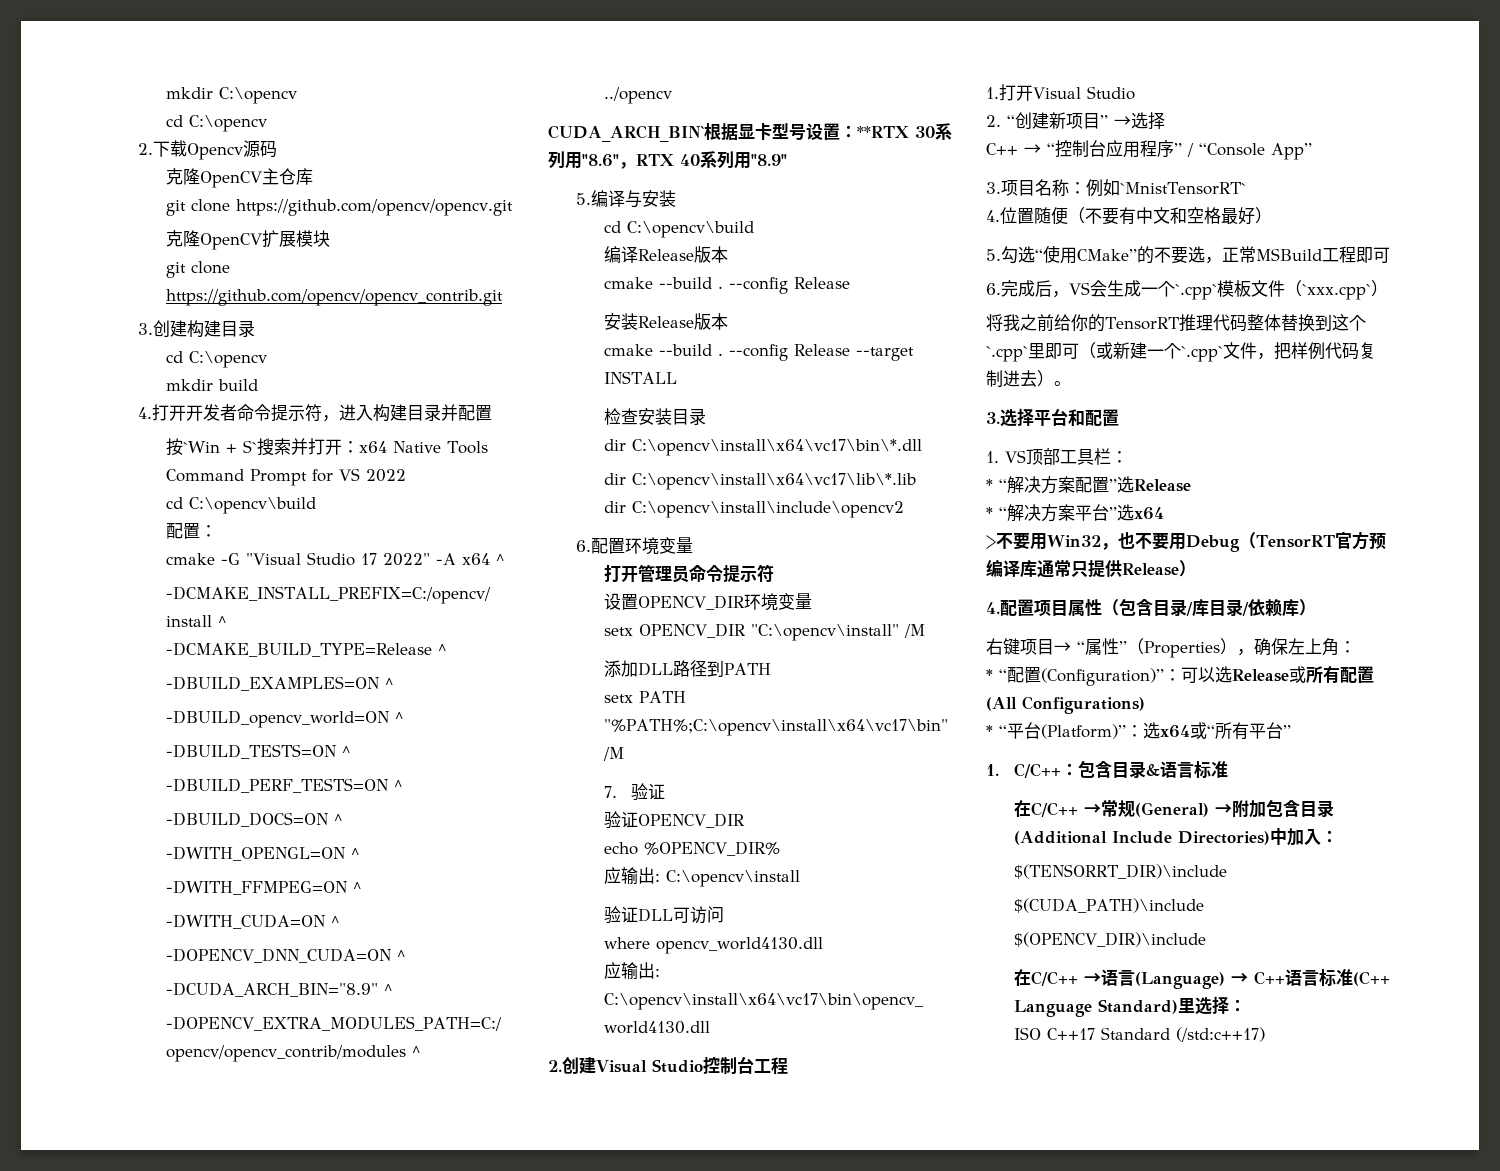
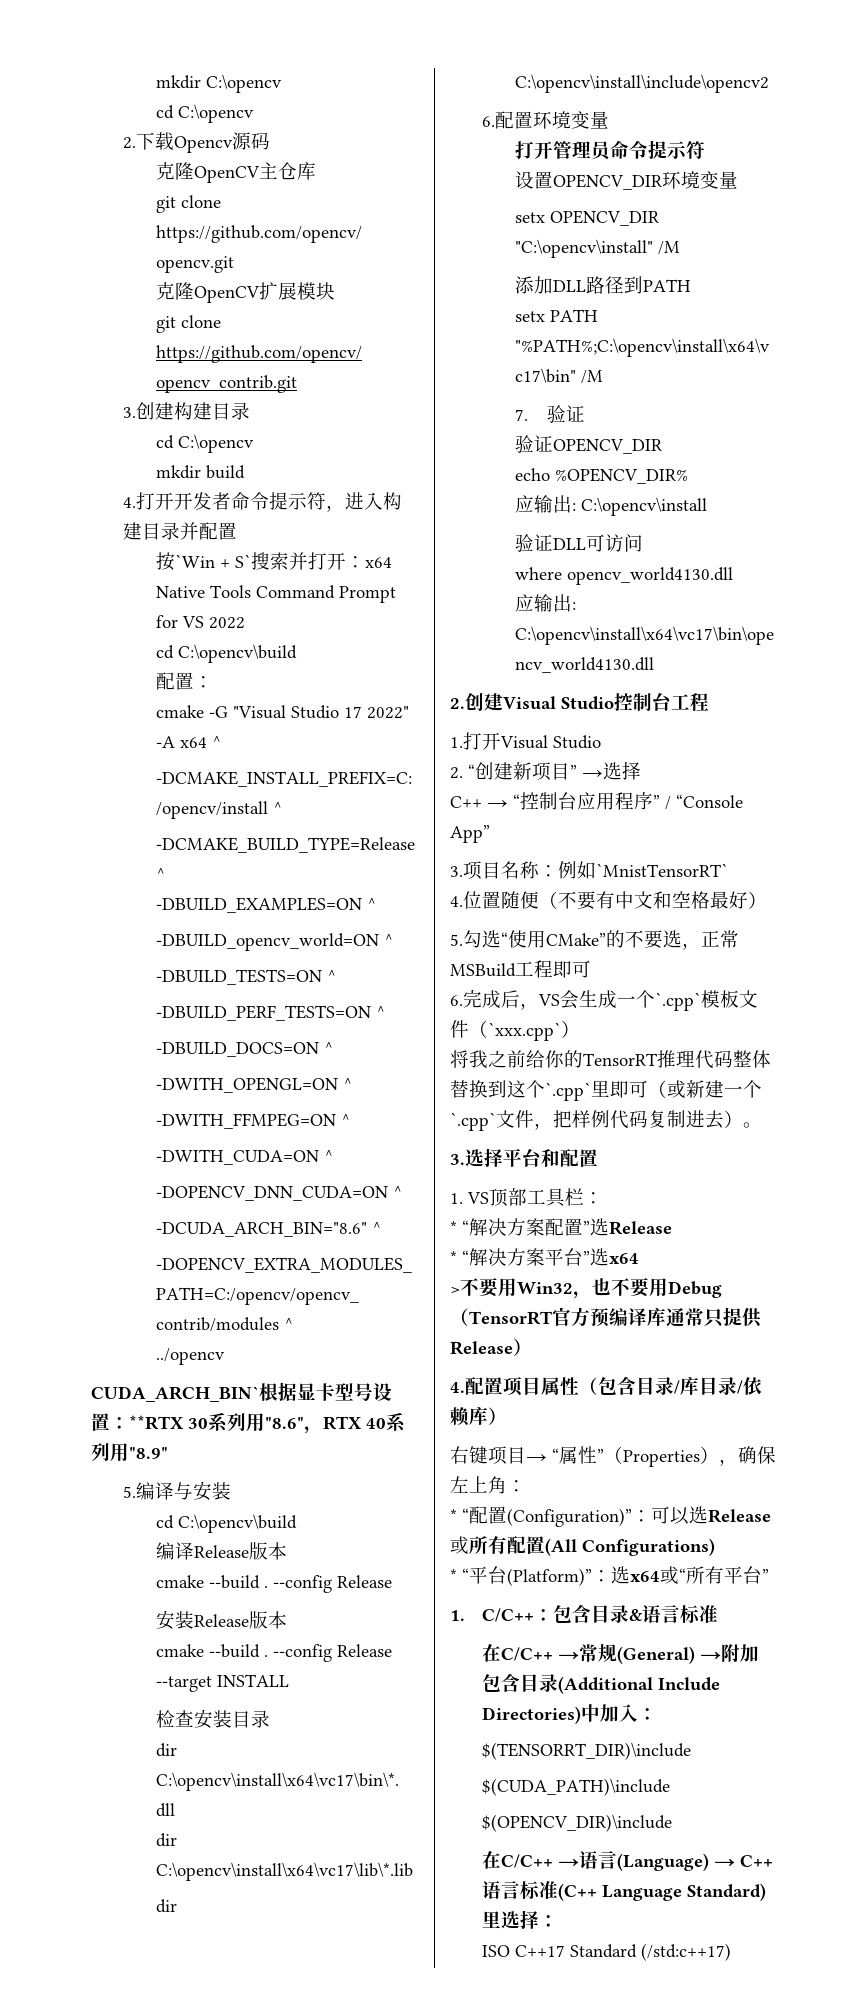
[165,982,378,997] -DCUDA_ARCH_BIN="8.9" -> [155,1222,367,1237] -DCUDA_ARCH_BIN="8.6"

